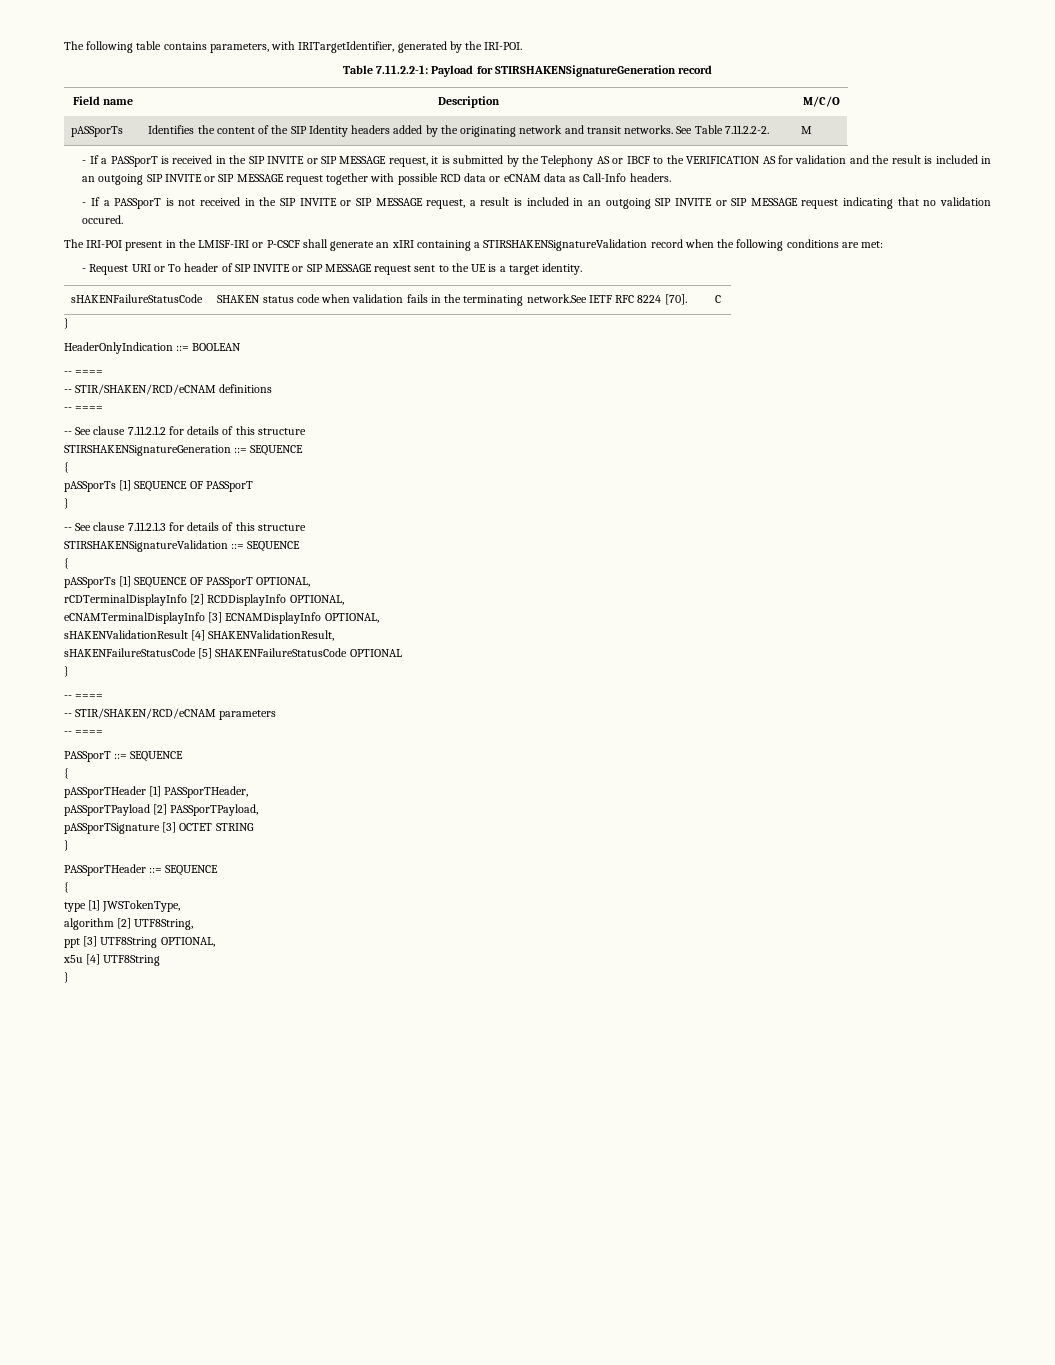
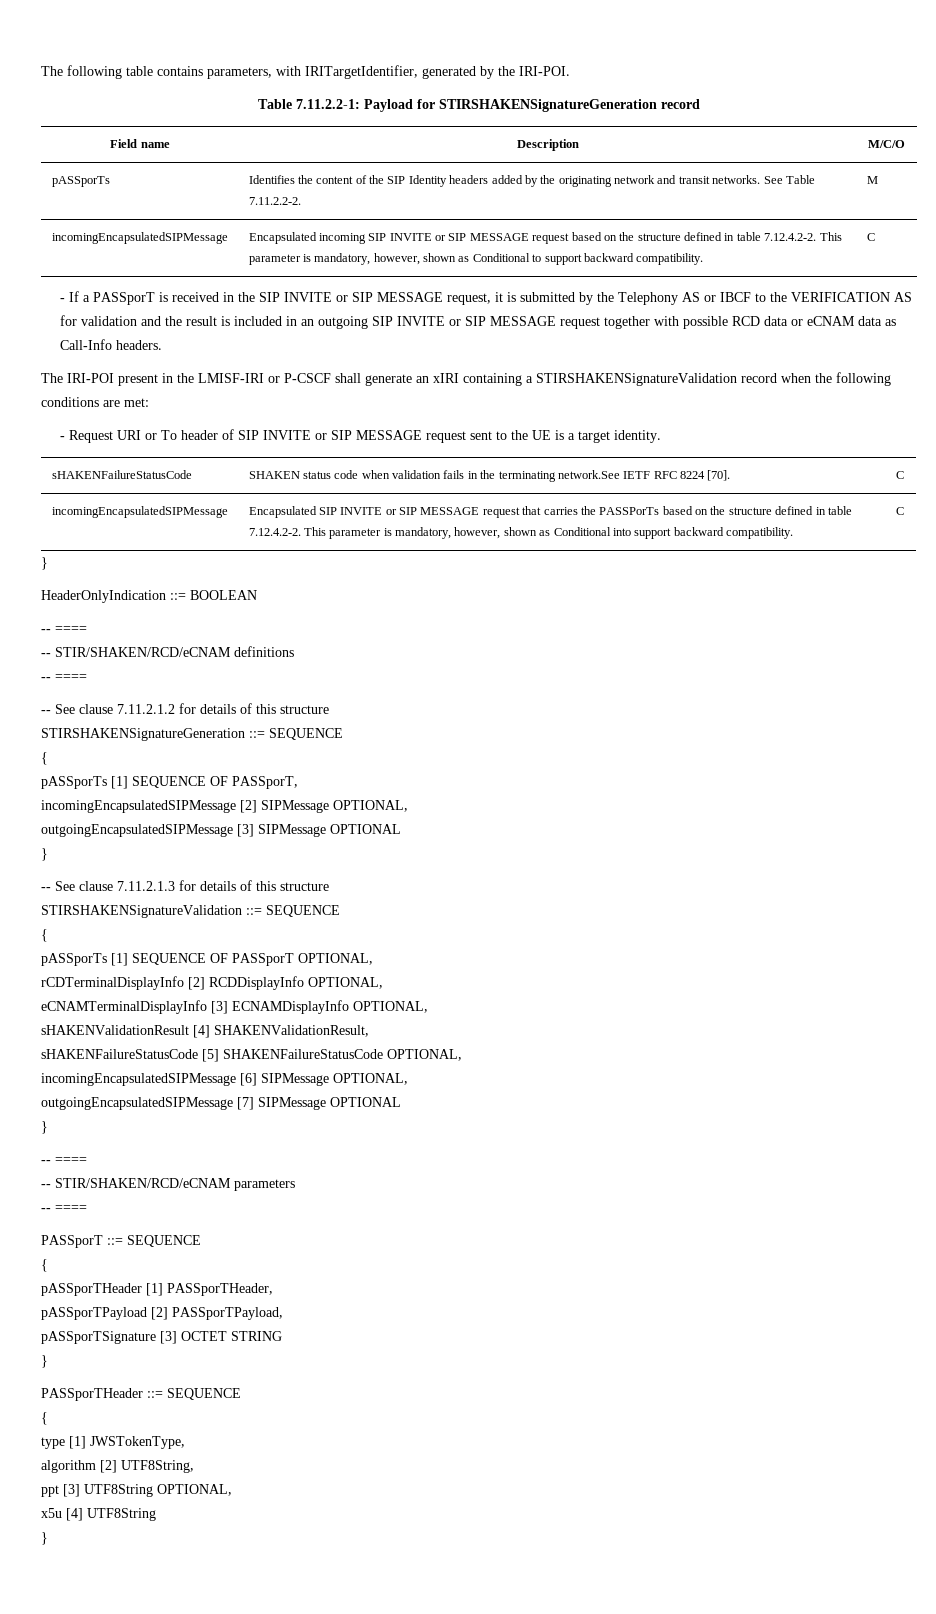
(813, 130) none -> [51,232,228,244] [248,232,842,244] [248,253,704,265] [866,233,875,241] // incomingEncapsulatedSIPMessage | Encapsulated incoming SIP INVITE or SIP MESSAGE request based on the structure defined in table 7.12.4.2-2. This parameter is mandatory, however, shown as Conditional to support backward compatibility. | C
[82,197,991,209] [82,215,124,224] // - If a PASSporT is not received in the SIP INVITE or SIP MESSAGE request, a result is included in an outgoing SIP INVITE or SIP MESSAGE request indicating that no validation occured. -> (162, 345) none
(722, 299) none -> [51,506,228,518] [248,506,852,518] [248,527,794,539] [895,507,904,515] // incomingEncapsulatedSIPMessage | Encapsulated SIP INVITE or SIP MESSAGE request that carries the PASSPorTs based on the structure defined in table 7.12.4.2-2. This parameter is mandatory, however, shown as Conditional into support backward compatibility. | C
[205,481,253,492] PASSporT -> [232,776,298,789] [41,800,408,813] [41,824,401,837] PASSporT, // incomingEncapsulatedSIPMessage [2] SIPMessage OPTIONAL, // outgoingEncapsulatedSIPMessage [3] SIPMessage OPTIONAL
(348, 652) none -> [387,1049,462,1061] [41,1073,408,1086] [41,1097,326,1110] OPTIONAL, // incomingEncapsulatedSIPMessage [6] SIPMessage OPTIONAL, // outgoingEncapsulatedSIPMessage [7] SIPMessage

